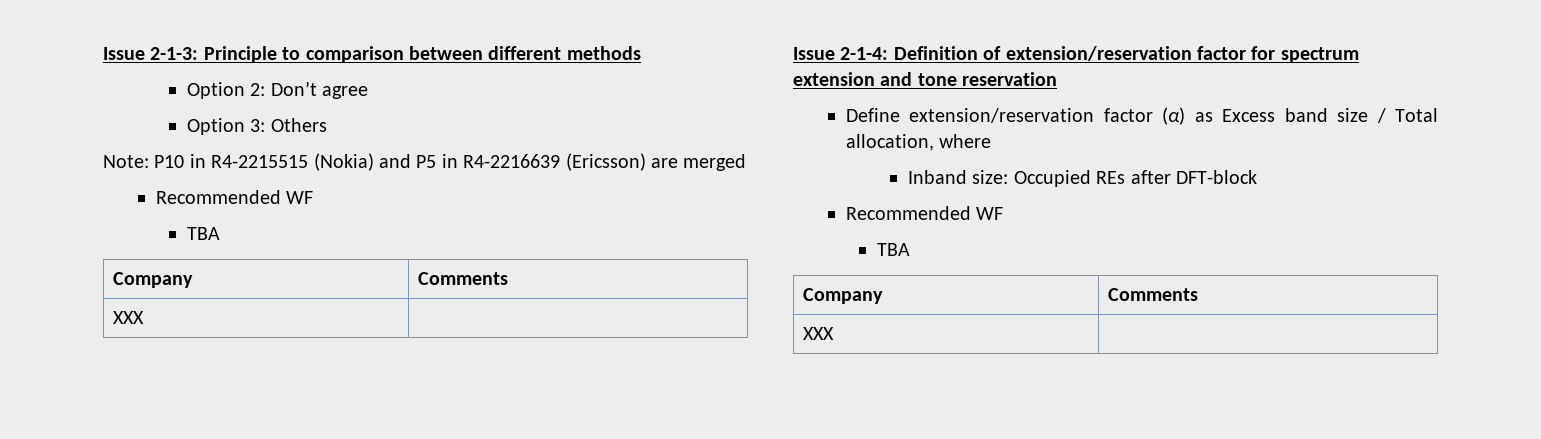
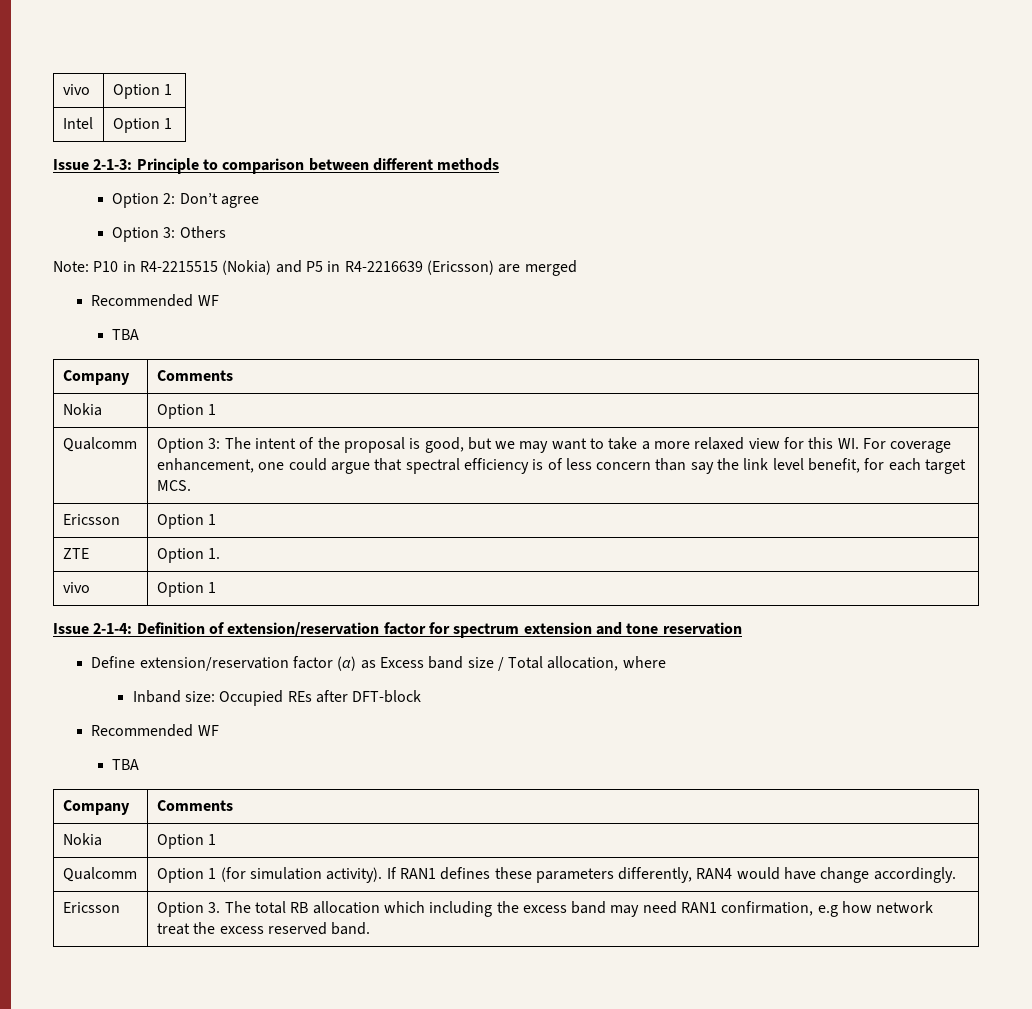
(103, 53) none -> [62,84,90,95] [112,84,173,99] [62,117,93,129] [112,118,173,133] vivo | Option 1 // Intel | Option 1 //
[112,311,144,324] XXX | -> [62,403,102,416] [156,404,217,419] [62,437,137,452] [156,437,952,453] [156,458,967,474] [156,480,191,491] [62,514,120,525] [156,514,217,529] [62,548,89,559] [156,548,221,563] [62,582,90,593] [156,582,217,597] Nokia | Option 1 // Qualcomm | Option 3: The intent of the proposal is good, but we may want to take a more relaxed view for this WI. For coverage enhancement, one could argue that spectral efficiency is of less concern than say the link level benefit, for each target MCS. // Ericsson | Option 1 // ZTE | Option 1. // vivo | Option 1
[802,327,834,340] XXX | -> [62,833,102,846] [156,834,217,849] [62,867,137,882] [156,867,956,883] [62,902,120,913] [156,901,934,917] [156,922,371,935] Nokia | Option 1 // Qualcomm | Option 1 (for simulation activity). If RAN1 defines these parameters differently, RAN4 would have change accordingly. // Ericsson | Option 3. The total RB allocation which including the excess band may need RAN1 confirmation, e.g how network treat the excess reserved band.

